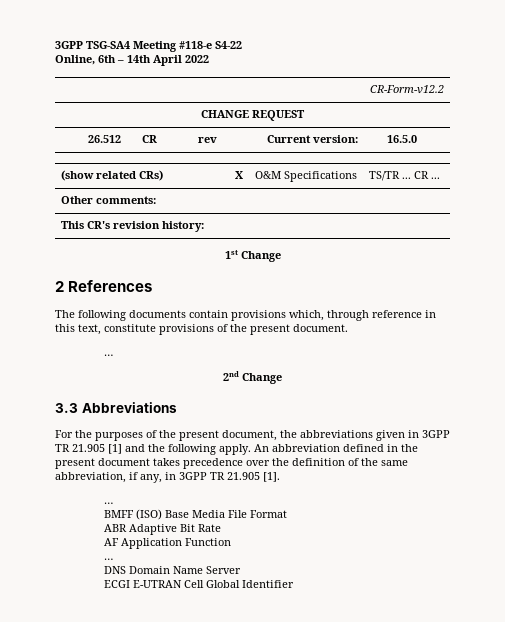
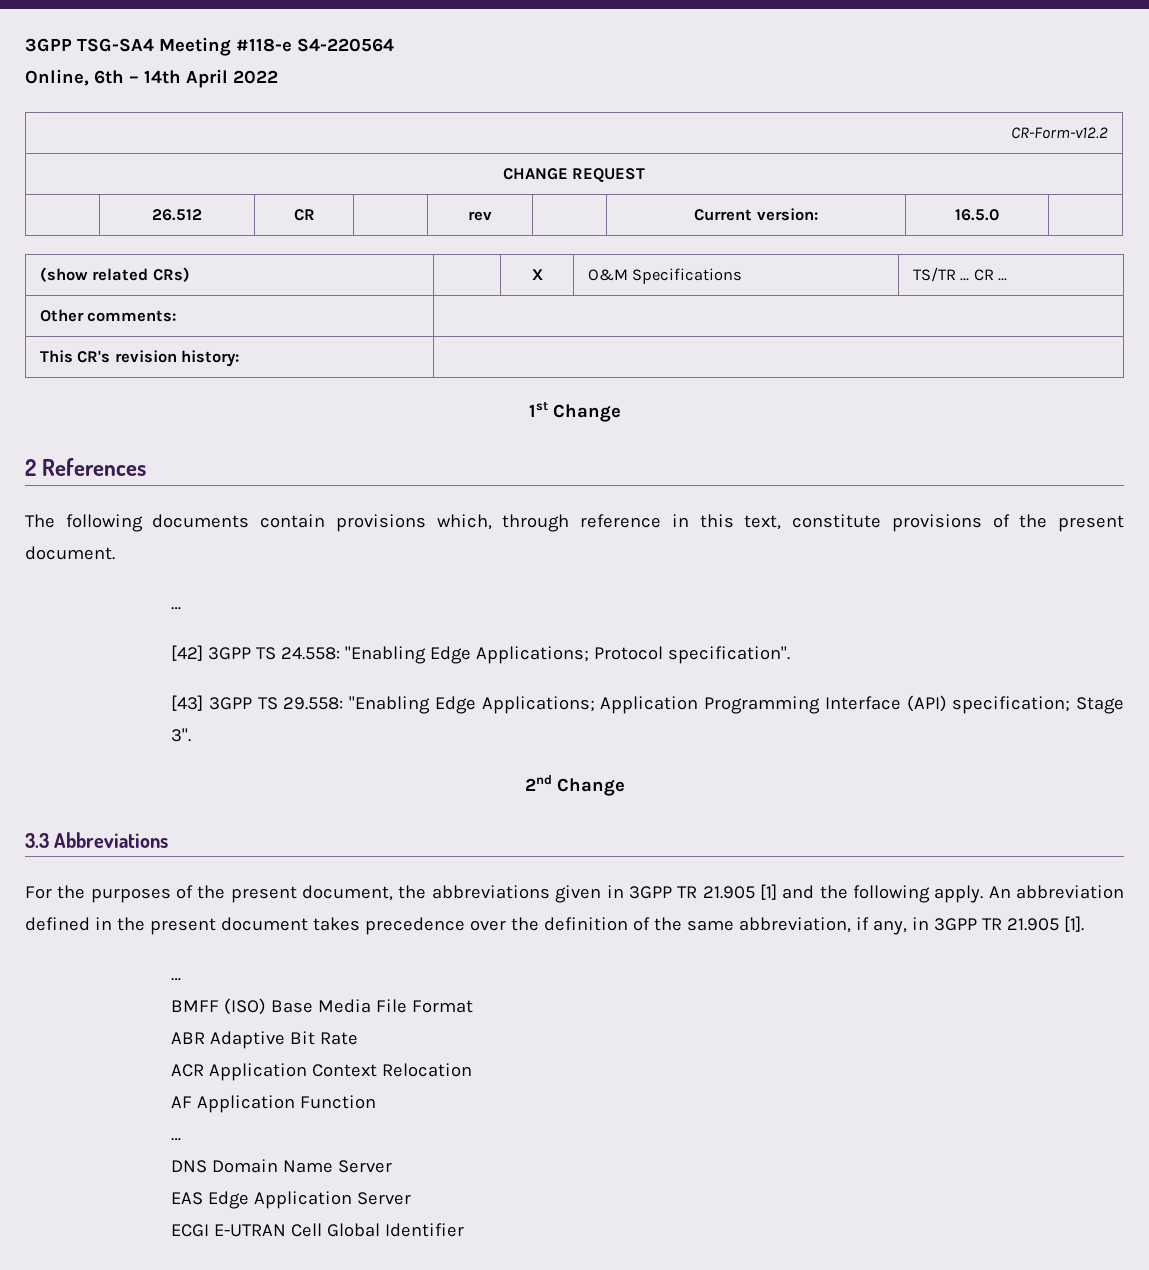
[215,41,242,49] S4-22 -> [296,38,394,52] S4-220564
(113, 355) none -> [171,645,791,664] [171,695,1124,714] [171,728,192,742] // [42] 3GPP TS 24.558: "Enabling Edge Applications; Protocol specification". // [43] 3GPP TS 29.558: "Enabling Edge Applications; Application Programming Interface (API) specification; Stage 3".
(221, 528) none -> [171,1063,473,1081] // ACR Application Context Relocation
(241, 570) none -> [171,1191,412,1209] // EAS Edge Application Server

